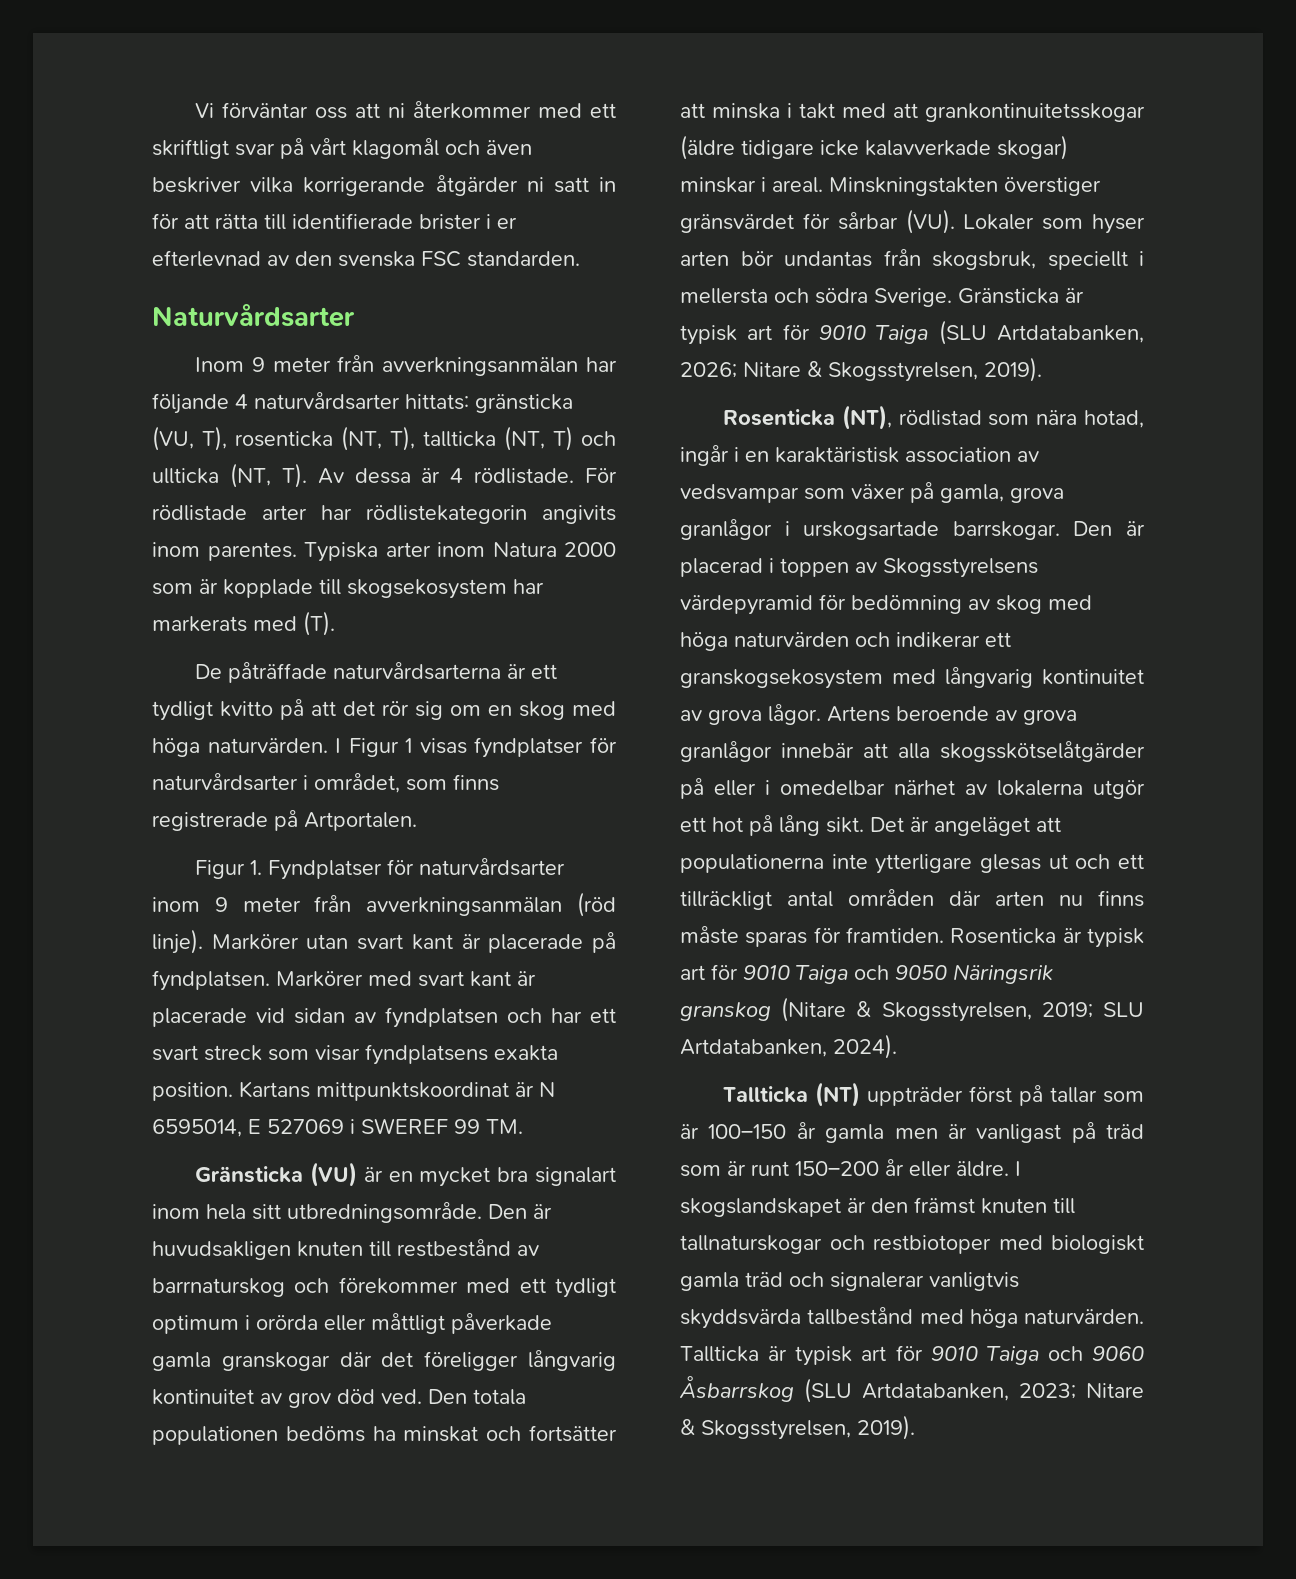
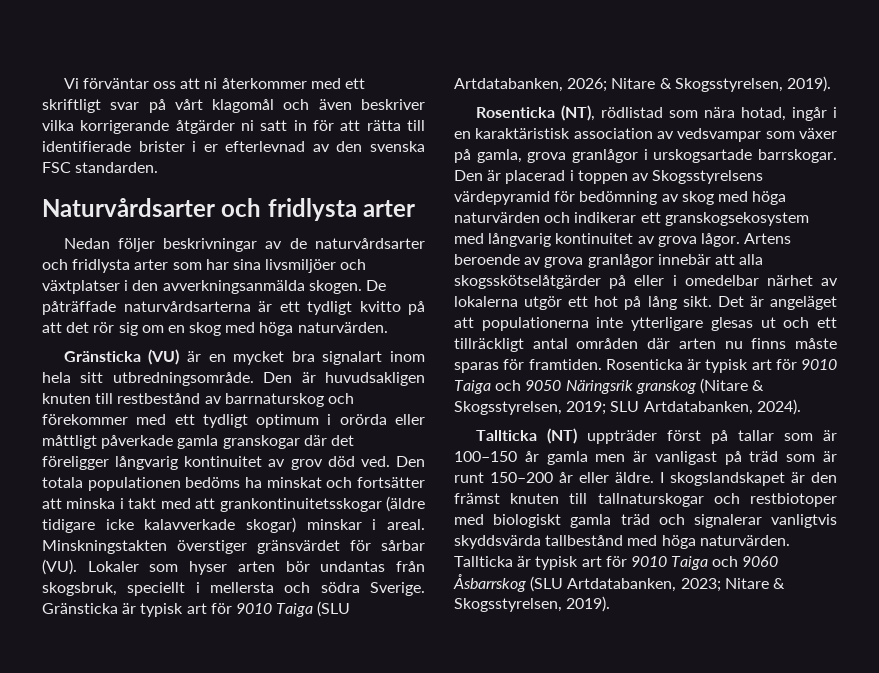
[195,355,617,376] [152,392,573,414] [152,426,616,451] [152,463,617,488] [152,505,616,524] [152,542,616,562] [152,579,544,599] [152,611,335,636] // Inom 9 meter från avverkningsanmälan har följande 4 naturvårdsarter hittats: gränsticka (VU, T), rosenticka (NT, T), tallticka (NT, T) och ullticka (NT, T). Av dessa är 4 rödlistade. För rödlistade arter har rödlistekategorin angivits inom parentes. Typiska arter inom Natura 2000 som är kopplade till skogsekosystem har markerats med (T). // -> [221,198,416,221] [63,238,425,252] [42,259,367,273] [42,280,362,294] och fridlysta arter // Nedan följer beskrivningar av de naturvårdsarter och fridlysta arter som har sina livsmiljöer och växtplatser i den avverkningsanmälda skogen.
[335,737,617,758] [152,773,499,793] [152,810,417,831] [195,858,566,880] [152,892,616,917] [152,929,616,954] [152,970,536,991] [152,1007,616,1028] [152,1044,558,1065] [152,1081,555,1101] [152,1118,523,1137] I Figur 1 visas fyndplatser för naturvårdsarter i området, som finns registrerade på Artportalen. // Figur 1. Fyndplatser för naturvårdsarter inom 9 meter från avverkningsanmälan (röd linje). Markörer utan svart kant är placerade på fyndplatsen. Markörer med svart kant är placerade vid sidan av fyndplatsen och har ett svart streck som visar fyndplatsens exakta position. Kartans mittpunktskoordinat är N 6595014, E 527069 i SWEREF 99 TM. -> (388, 327) none

